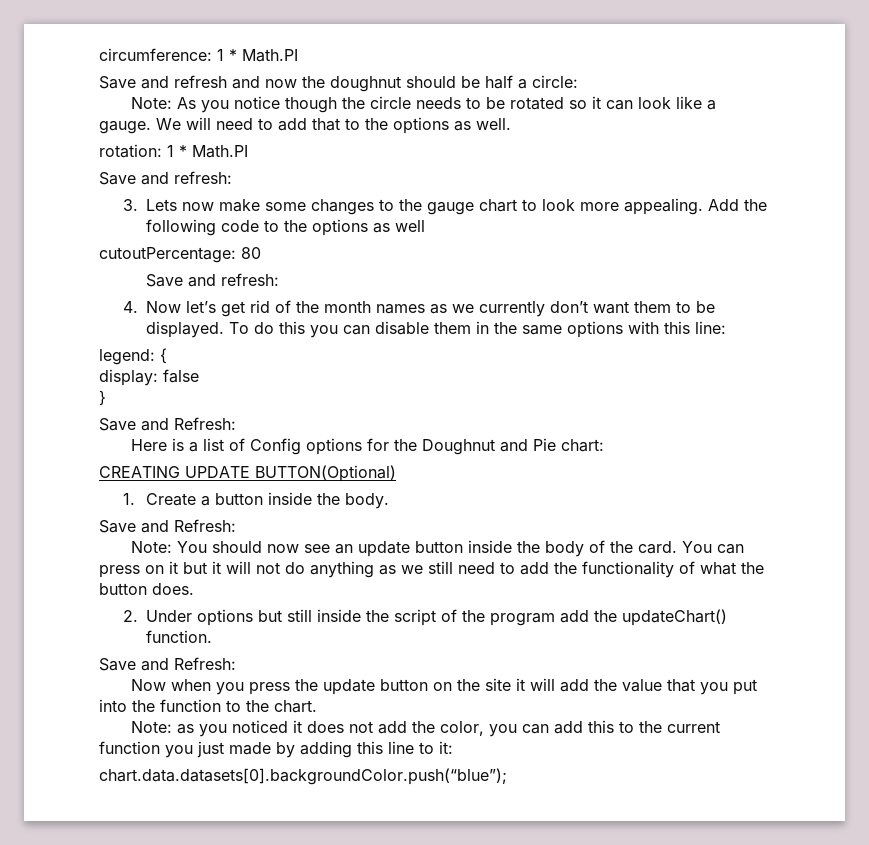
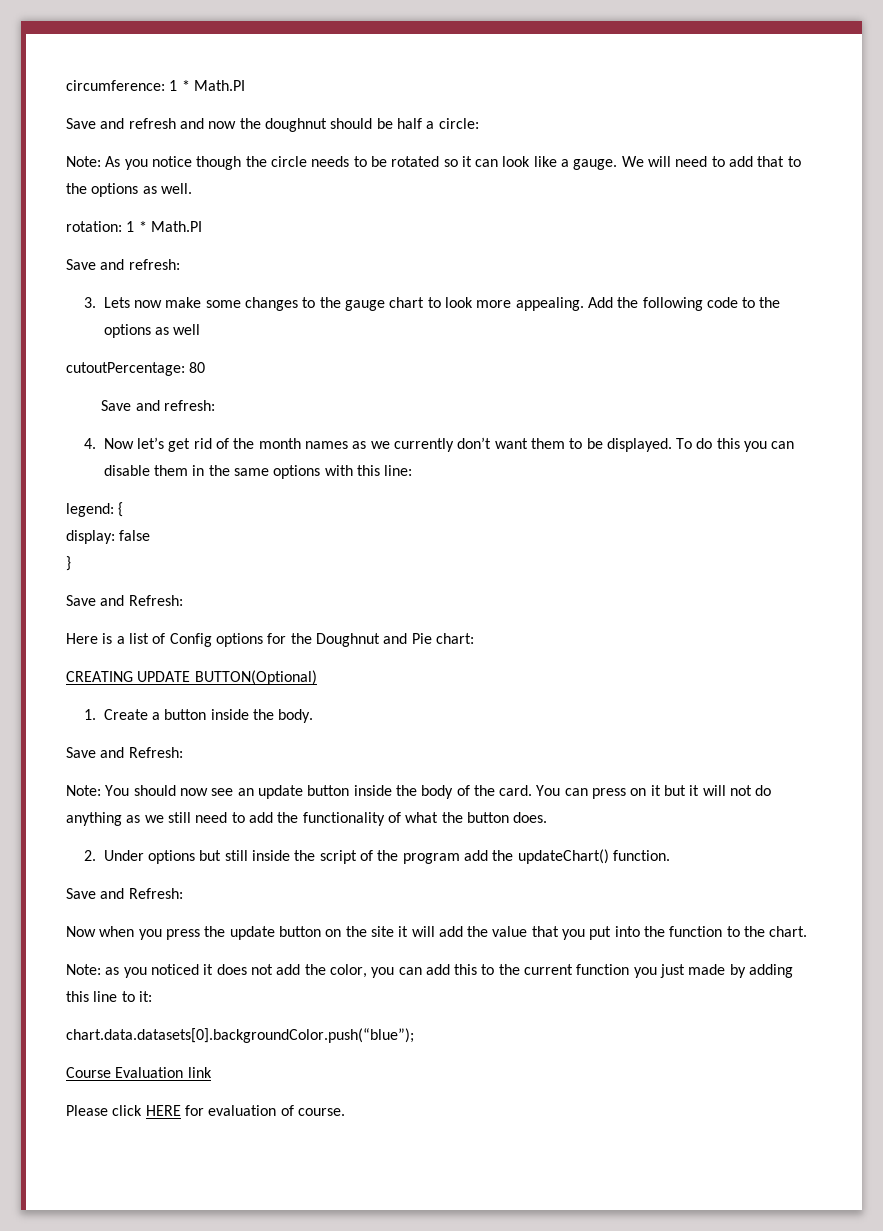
(507, 776) none -> [66,1067,212,1078] [66,1105,345,1116] // Course Evaluation link // Please click HERE for evaluation of course.

